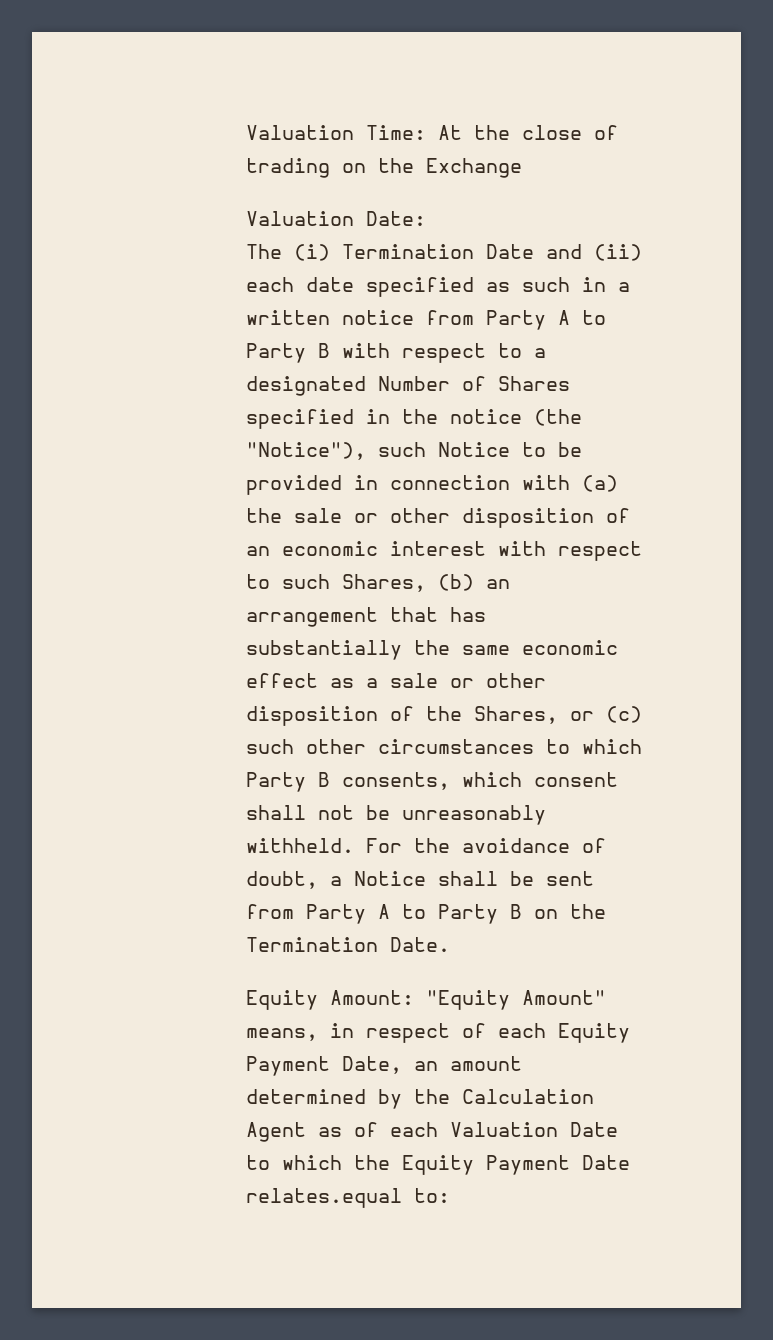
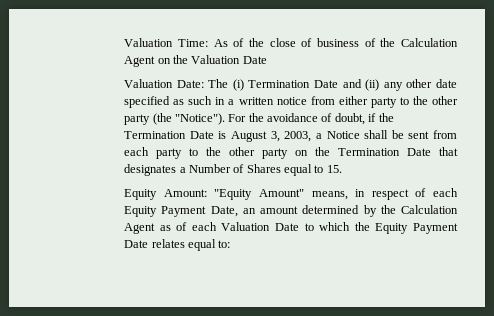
[438,125,463,140] At -> [213,38,245,47] As of
[246,158,523,178] trading on the Exchange -> [316,38,459,47] [124,55,267,67] business of the Calculation Agent on the Valuation Date
(427, 218) // -> (204, 84) none
[246,277,295,292] each -> [383,79,433,91] any other
[486,310,607,330] [246,343,547,363] [246,376,571,396] [246,409,583,429] [246,442,583,460] [246,475,619,495] [246,508,631,528] [246,541,643,561] [246,574,511,592] [246,607,487,627] [246,640,619,660] [246,673,547,688] [246,706,643,726] [246,739,643,754] [246,772,619,792] [246,805,547,825] [246,838,355,853] Party A to Party B with respect to a designated Number of Shares specified in the notice (the "Notice"), such Notice to be provided in connection with (a) the sale or other disposition of an economic interest with respect to such Shares, (b) an arrangement that has substantially the same economic effect as a sale or other disposition of the Shares, or (c) such other circumstances to which Party B consents, which consent shall not be unreasonably withheld. -> [338,96,458,108] [124,113,225,125] either party to the other party (the "Notice").
(319, 880) none -> [368,113,394,122] [124,131,312,142] if the Termination Date is August 3, 2003,
[306,904,607,924] [246,937,451,952] Party A to Party B on the Termination Date. -> [124,147,459,159] [124,164,342,176] each party to the other party on the Termination Date that designates a Number of Shares equal to 15.
[246,1188,403,1208] relates.equal -> [151,239,216,251] relates equal

